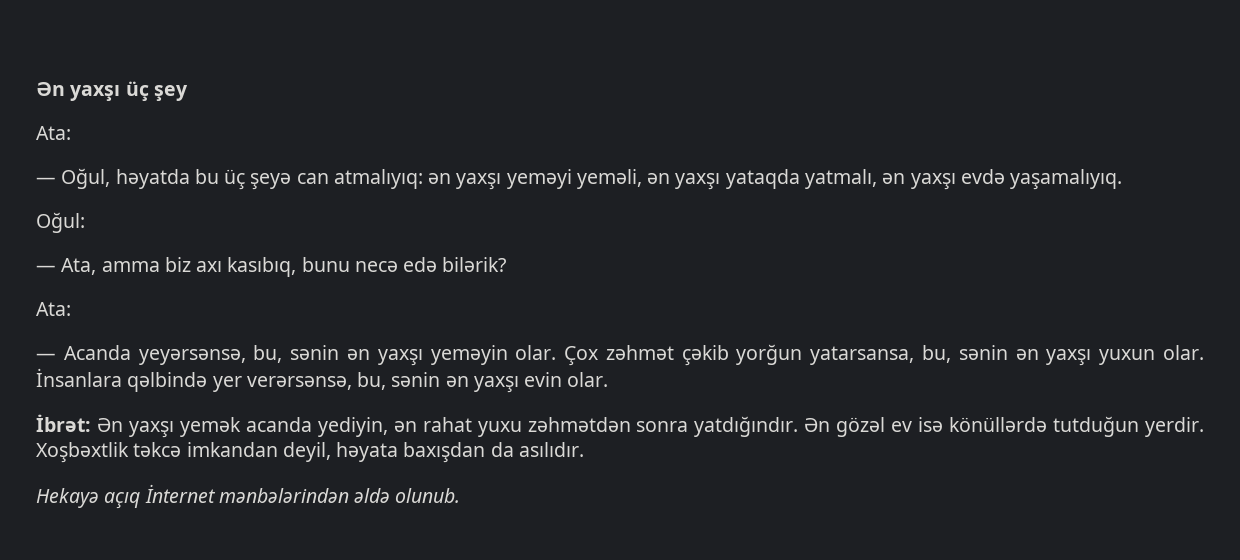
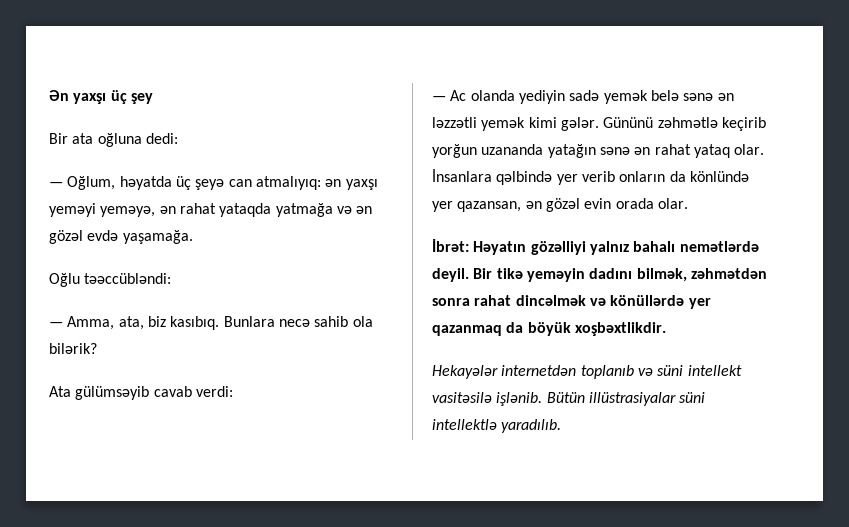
[36,126,71,140] [36,168,219,189] Ata: // — Oğul, həyatda bu -> [49,133,178,147] [49,176,172,190] Bir ata oğluna dedi: // — Oğlum, həyatda
[576,169,1123,190] [36,212,85,233] [36,257,507,277] [36,302,71,316] [36,344,1204,366] [36,368,609,393] [36,414,1204,438] [36,442,584,463] [36,484,461,509] yeməli, ən yaxşı yataqda yatmalı, ən yaxşı evdə yaşamalıyıq. // Oğul: // — Ata, amma biz axı kasıbıq, bunu necə edə bilərik? // Ata: // — Acanda yeyərsənsə, bu, sənin ən yaxşı yeməyin olar. Çox zəhmət çəkib yorğun yatarsansa, bu, sənin ən yaxşı yuxun olar. İnsanlara qəlbində yer verərsənsə, bu, sənin ən yaxşı evin olar. // İbrət: Ən yaxşı yemək acanda yediyin, ən rahat yuxu zəhmətdən sonra yatdığındır. Ən gözəl ev isə könüllərdə tutduğun yerdir. Xoşbəxtlik təkcə imkandan deyil, həyata baxışdan da asılıdır. // Hekayə açıq İnternet mənbələrindən əldə olunub. -> [100,203,373,217] [49,230,193,244] [49,273,172,287] [49,316,373,330] [49,343,97,354] [49,386,233,400] [432,90,734,104] [432,117,766,131] [432,144,765,158] [432,169,749,185] [432,198,688,212] [432,238,759,255] [432,268,767,282] [432,295,711,309] [432,322,666,336] [432,365,742,379] [432,392,706,406] [432,419,562,433] yeməyə, ən rahat yataqda yatmağa və ən gözəl evdə yaşamağa. // Oğlu təəccübləndi: // — Amma, ata, biz kasıbıq. Bunlara necə sahib ola bilərik? // Ata gülümsəyib cavab verdi: // — Ac olanda yediyin sadə yemək belə sənə ən ləzzətli yemək kimi gələr. Gününü zəhmətlə keçirib yorğun uzananda yatağın sənə ən rahat yataq olar. İnsanlara qəlbində yer verib onların da könlündə yer qazansan, ən gözəl evin orada olar. // İbrət: Həyatın gözəlliyi yalnız bahalı nemətlərdə deyil. Bir tikə yeməyin dadını bilmək, zəhmətdən sonra rahat dincəlmək və könüllərdə yer qazanmaq da böyük xoşbəxtlikdir. // Hekayələr internetdən toplanıb və süni intellekt vasitəsilə işlənib. Bütün illüstrasiyalar süni intellektlə yaradılıb.

